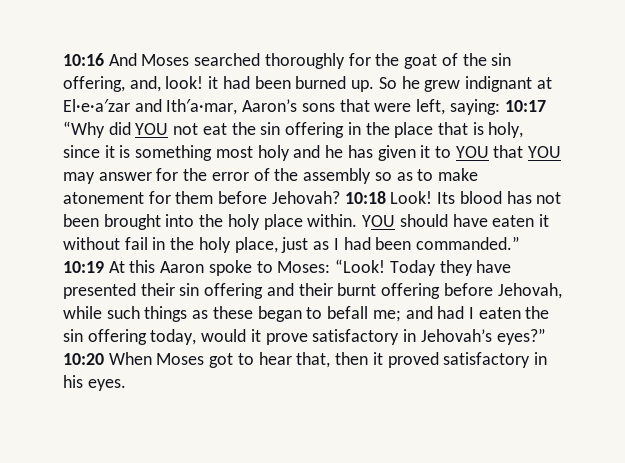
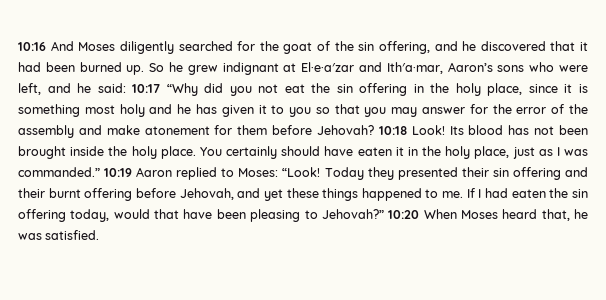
[194,53,345,69] searched thoroughly -> [119,41,233,54] diligently searched
[129,76,204,92] and, look! -> [434,41,576,51] and he discovered that
[339,99,370,112] that -> [529,62,555,72] who
[449,99,500,115] saying: -> [47,83,126,93] and he said:
[135,123,169,135] YOU -> [229,86,252,96] you
[394,122,524,138] place that is holy, -> [455,83,523,96] holy place,
[455,145,562,158] YOU that YOU -> [289,104,387,117] you so that you
[374,169,434,181] so as to -> [78,125,102,135] and
[165,214,396,230] into the holy place within. YOU -> [70,146,277,159] inside the holy place. You certainly
[63,237,148,250] without fail -> (404, 151) none
[343,236,520,250] [63,260,252,276] had been commanded.” 10:19 At this Aaron spoke -> [564,149,589,156] [18,167,218,180] was commanded.” 10:19 Aaron replied
[476,260,512,273] have -> (394, 173) none
[63,306,474,322] while such things as these began to befall me; and had I -> [237,188,509,201] and yet these things happened to me. If I had
[250,328,546,345] [63,352,547,368] [63,375,126,391] it prove satisfactory in Jehovah’s eyes?” 10:20 When Moses got to hear that, then it proved satisfactory in his eyes. -> [154,209,588,222] [18,230,100,240] that have been pleasing to Jehovah?” 10:20 When Moses heard that, he was satisfied.

